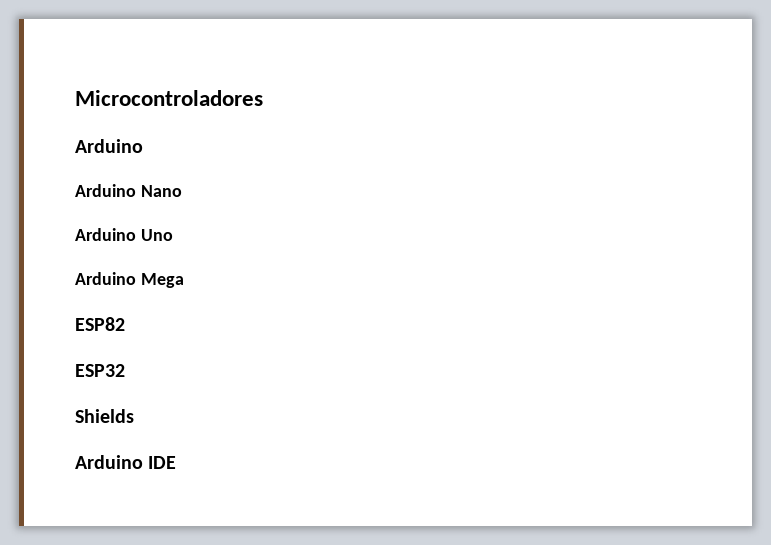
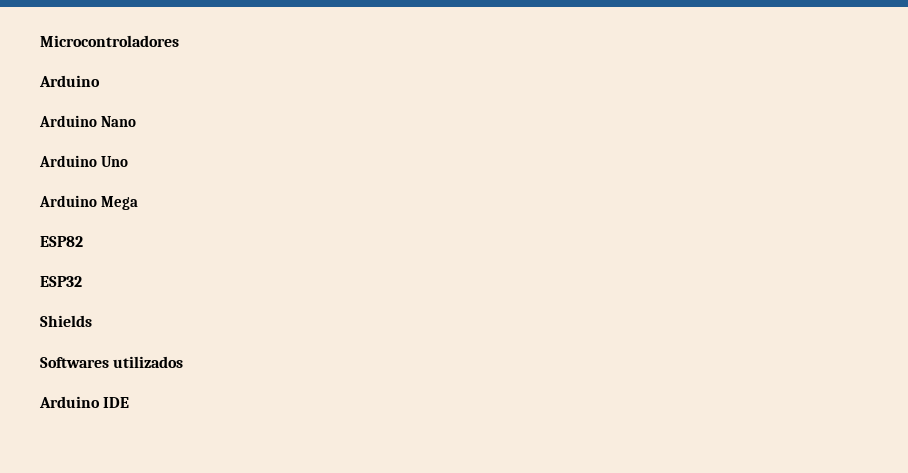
(134, 416) none -> [40,356,184,368] // Softwares utilizados

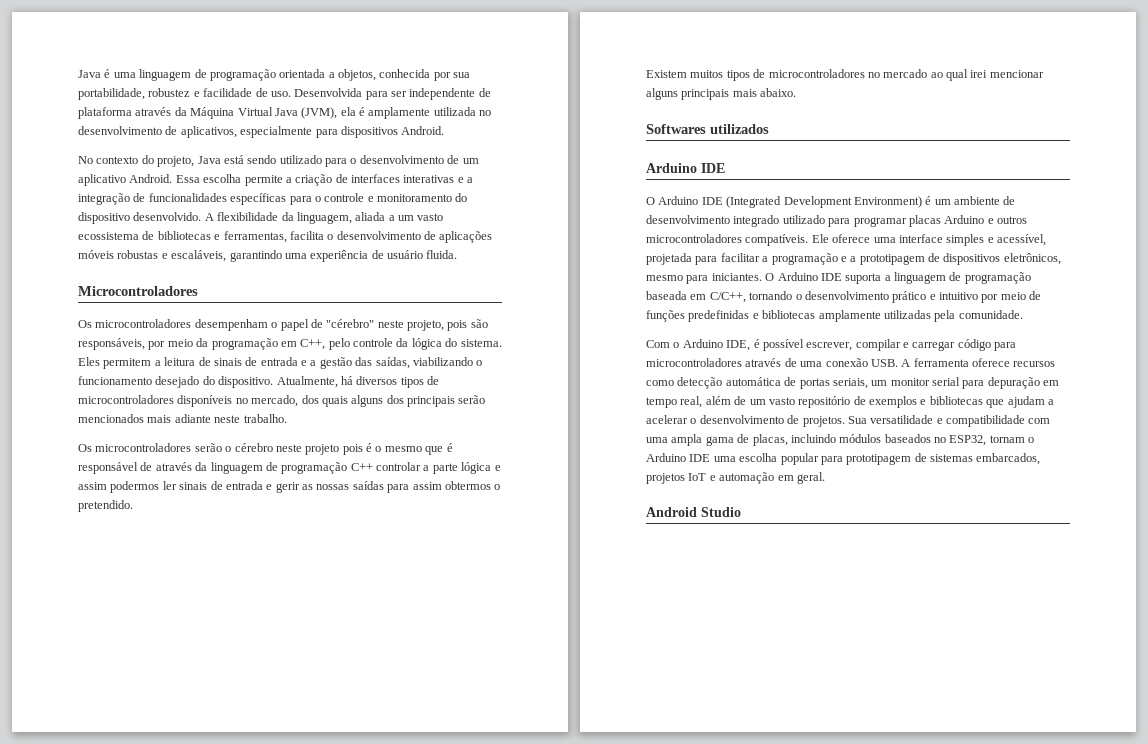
[40,35,179,47] [39,75,100,87] [39,115,136,127] [39,155,128,167] [39,195,138,210] [40,236,83,247] [40,276,82,287] [40,315,92,327] [40,356,184,368] [39,396,130,408] Microcontroladores // Arduino // Arduino Nano // Arduino Uno // Arduino Mega // ESP82 // ESP32 // Shields // Softwares utilizados // Arduino IDE -> [78,69,471,81] [78,88,491,100] [78,107,492,119] [78,126,445,138] [78,155,479,167] [78,174,474,186] [78,193,468,205] [78,212,444,224] [78,231,493,243] [78,250,458,262] [78,286,198,296] [78,319,488,331] [78,338,502,350] [78,357,483,369] [78,376,439,388] [78,395,486,407] [78,414,287,423] [78,443,453,455] [78,462,501,474] [78,481,501,493] [78,500,133,512] [646,69,1044,81] [646,88,797,100] [646,124,769,134] [646,163,725,173] [646,196,1016,208] [646,215,1027,227] [646,234,1046,246] [646,253,1061,265] [646,272,1031,284] [646,291,1042,303] [646,310,1023,322] [646,339,1017,351] [646,358,1056,367] [646,377,1060,389] [646,396,1054,408] [646,415,1051,427] [646,434,1035,446] [646,453,1041,465] [646,472,825,484] [646,507,741,517] Java é uma linguagem de programação orientada a objetos, conhecida por sua portabilidade, robustez e facilidade de uso. Desenvolvida para ser independente de plataforma através da Máquina Virtual Java (JVM), ela é amplamente utilizada no desenvolvimento de aplicativos, especialmente para dispositivos Android. // No contexto do projeto, Java está sendo utilizado para o desenvolvimento de um aplicativo Android. Essa escolha permite a criação de interfaces interativas e a integração de funcionalidades específicas para o controle e monitoramento do dispositivo desenvolvido. A flexibilidade da linguagem, aliada a um vasto ecossistema de bibliotecas e ferramentas, facilita o desenvolvimento de aplicações móveis robustas e escaláveis, garantindo uma experiência de usuário fluida. // Microcontroladores // Os microcontroladores desempenham o papel de "cérebro" neste projeto, pois são responsáveis, por meio da programação em C++, pelo controle da lógica do sistema. Eles permitem a leitura de sinais de entrada e a gestão das saídas, viabilizando o funcionamento desejado do dispositivo. Atualmente, há diversos tipos de microcontroladores disponíveis no mercado, dos quais alguns dos principais serão mencionados mais adiante neste trabalho. // Os microcontroladores serão o cérebro neste projeto pois é o mesmo que é responsável de através da linguagem de programação C++ controlar a parte lógica e assim podermos ler sinais de entrada e gerir as nossas saídas para assim obtermos o pretendido. // Existem muitos tipos de microcontroladores no mercado ao qual irei mencionar alguns principais mais abaixo. // Softwares utilizados // Arduino IDE // O Arduino IDE (Integrated Development Environment) é um ambiente de desenvolvimento integrado utilizado para programar placas Arduino e outros microcontroladores compatíveis. Ele oferece uma interface simples e acessível, projetada para facilitar a programação e a prototipagem de dispositivos eletrônicos, mesmo para iniciantes. O Arduino IDE suporta a linguagem de programação baseada em C/C++, tornando o desenvolvimento prático e intuitivo por meio de funções predefinidas e bibliotecas amplamente utilizadas pela comunidade. // Com o Arduino IDE, é possível escrever, compilar e carregar código para microcontroladores através de uma conexão USB. A ferramenta oferece recursos como detecção automática de portas seriais, um monitor serial para depuração em tempo real, além de um vasto repositório de exemplos e bibliotecas que ajudam a acelerar o desenvolvimento de projetos. Sua versatilidade e compatibilidade com uma ampla gama de placas, incluindo módulos baseados no ESP32, tornam o Arduino IDE uma escolha popular para prototipagem de sistemas embarcados, projetos IoT e automação em geral. // Android Studio

